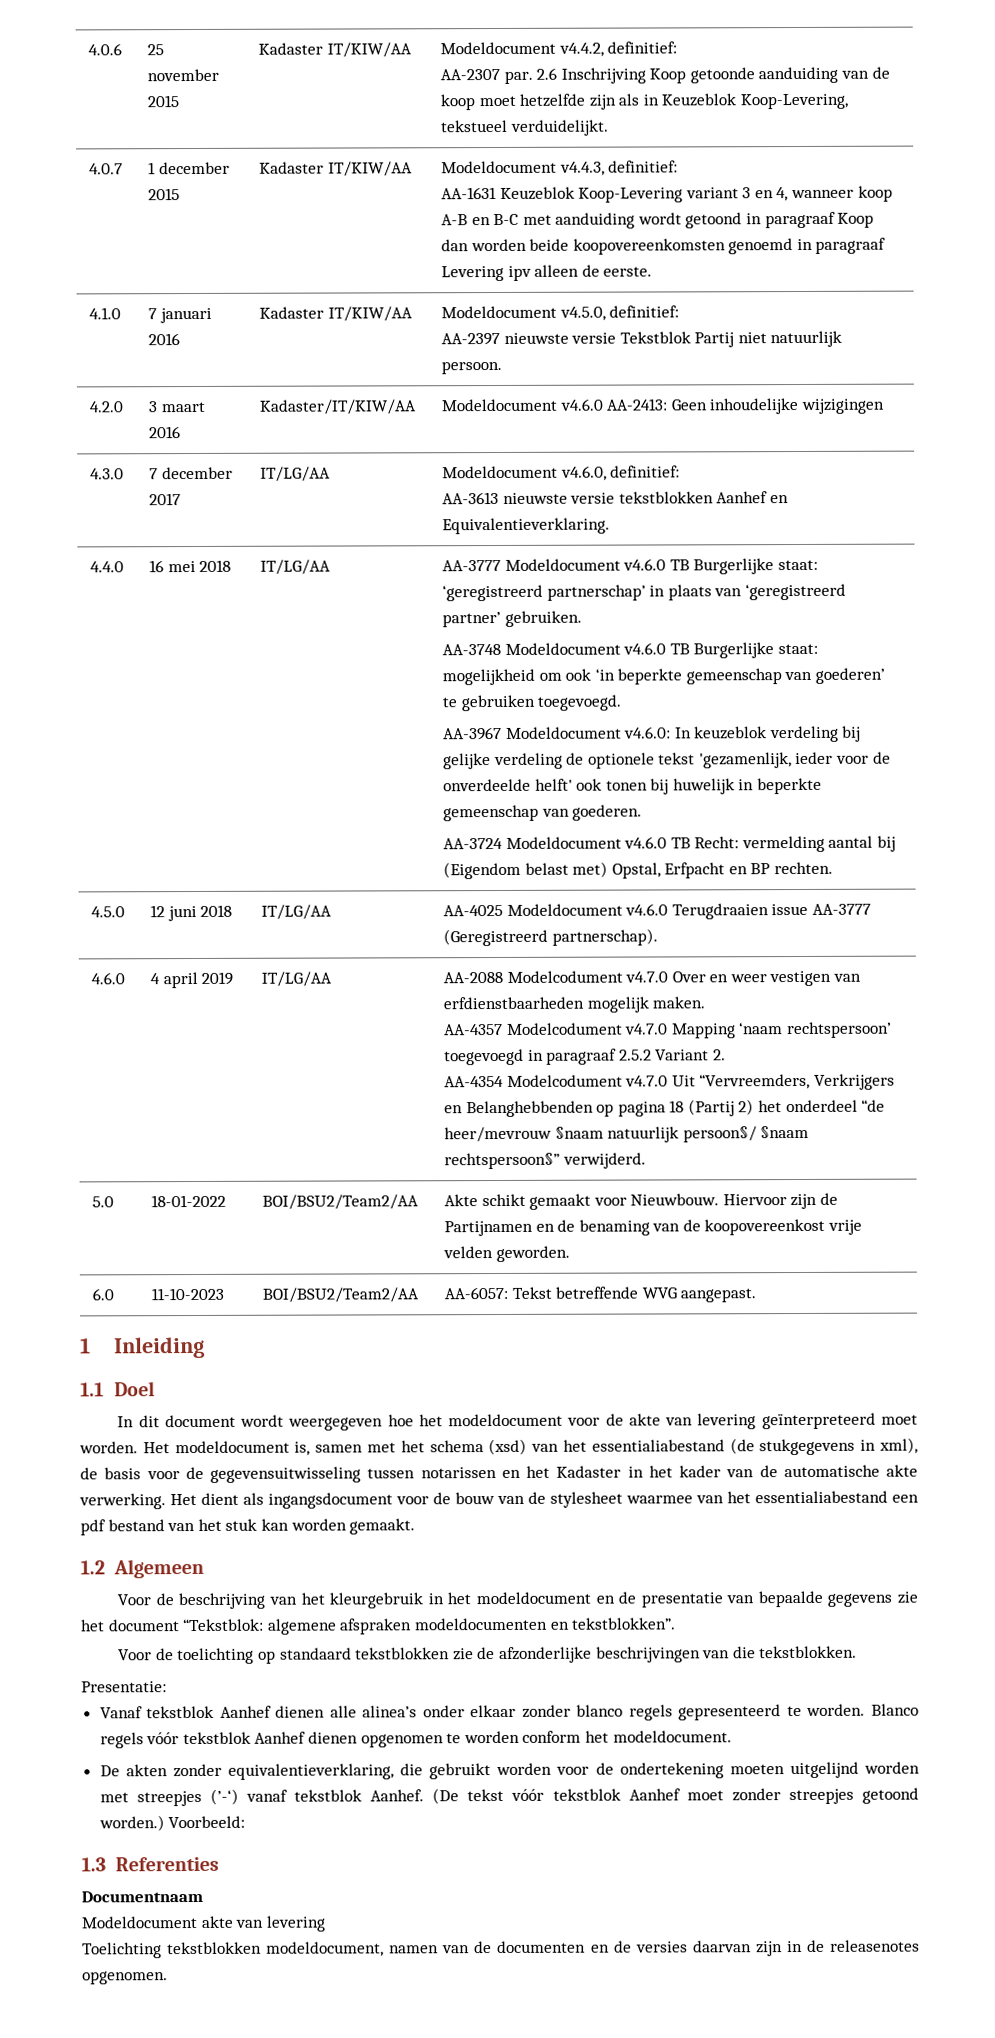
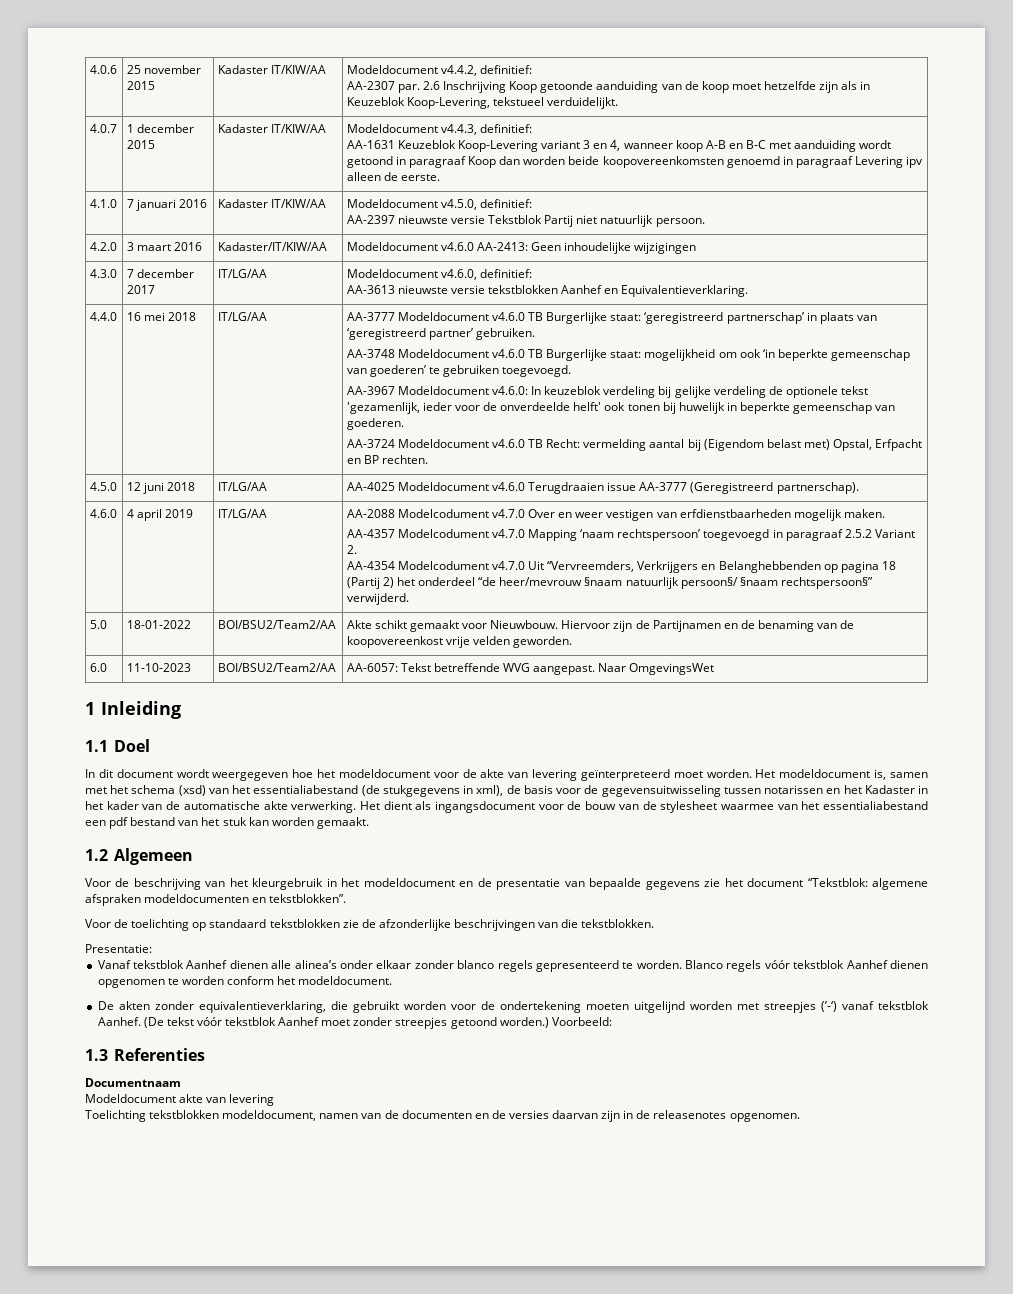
(757, 1295) none -> [598,663,715,675] Naar OmgevingsWet

